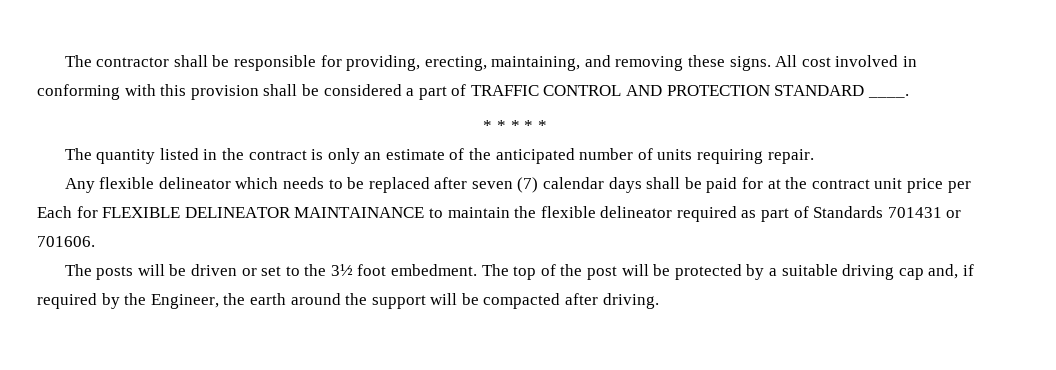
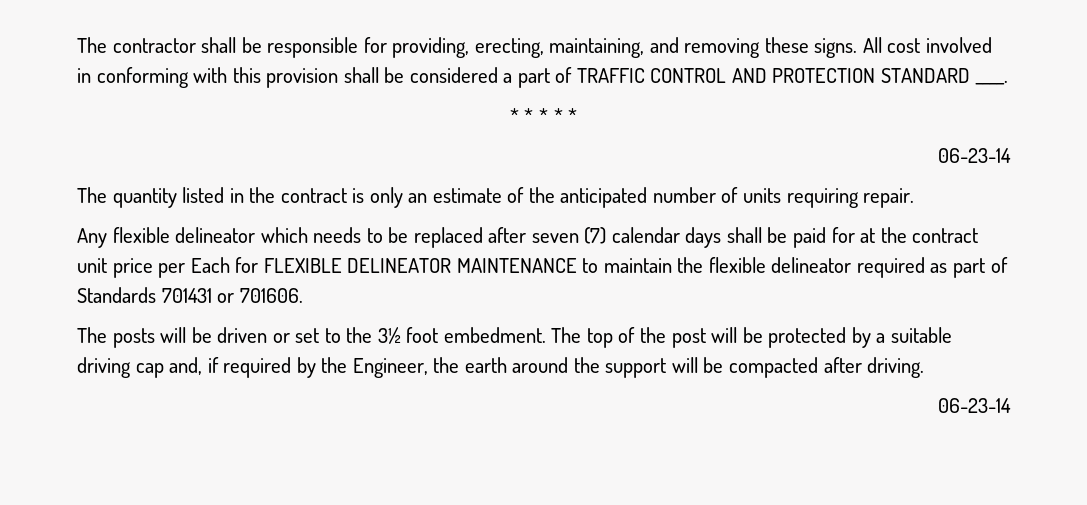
(547, 125) none -> [938,148,1011,163] // 06-23-14
[294,207,425,218] MAINTAINANCE -> [456,258,577,273] MAINTENANCE
(659, 301) none -> [938,398,1011,413] // 06-23-14

